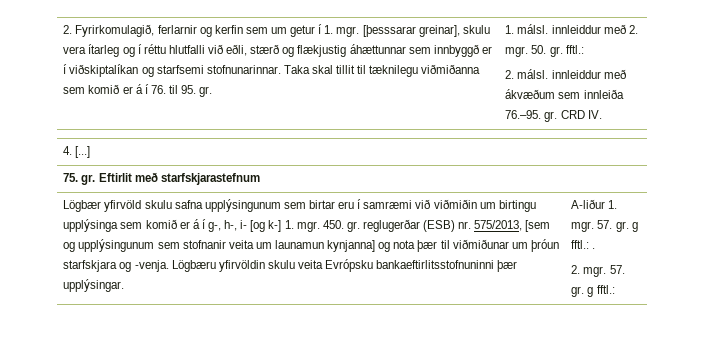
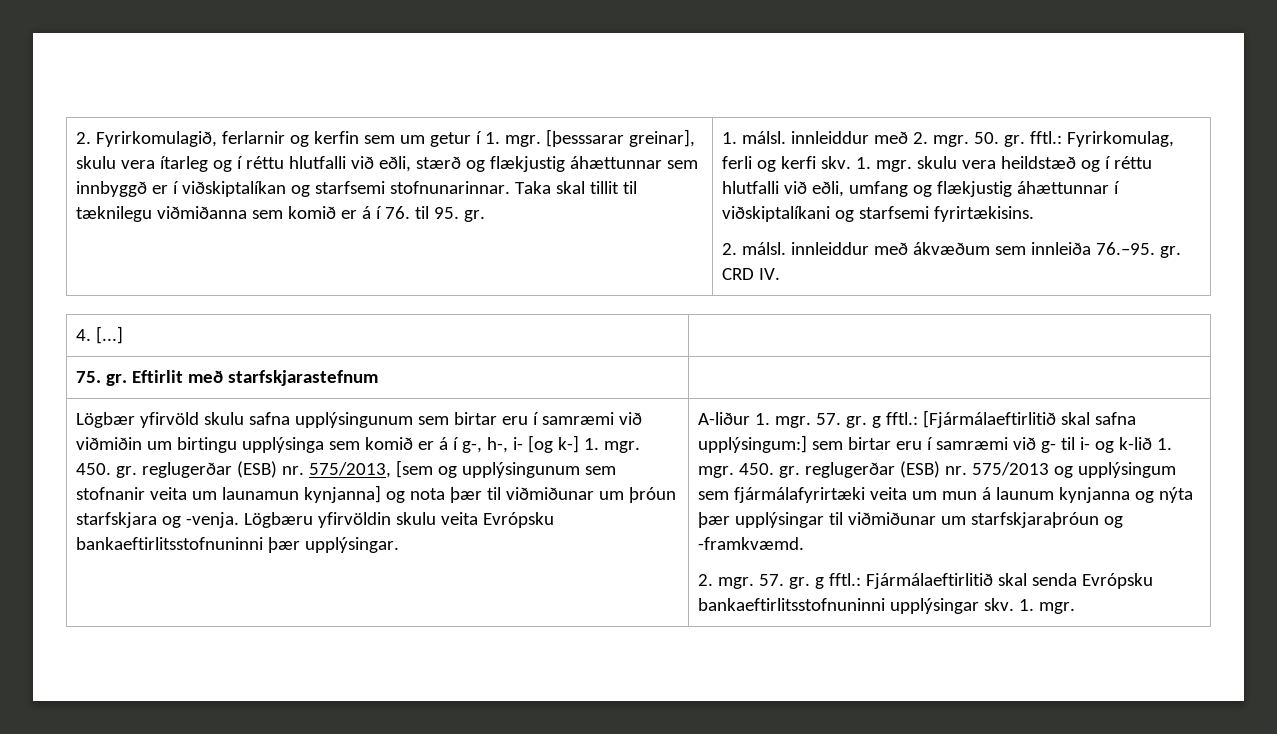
(584, 49) none -> [1066,131,1174,147] [721,156,1152,172] [721,181,1120,197] [721,206,1034,222] Fyrirkomulag, ferli og kerfi skv. 1. mgr. skulu vera heildstæð og í réttu hlutfalli við eðli, umfang og flækjustig áhættunnar í viðskiptalíkani og starfsemi fyrirtækisins.
[592,248,596,249] . -> [922,410,1136,428] [697,435,1172,453] [697,461,1176,478] [697,487,1193,503] [697,512,1123,528] [697,537,804,550] [Fjármálaeftirlitið skal safna upplýsingum:] sem birtar eru í samræmi við g- til i- og k-lið 1. mgr. 450. gr. reglugerðar (ESB) nr. 575/2013 og upplýsingum sem fjármálafyrirtæki veita um mun á launum kynjanna og nýta þær upplýsingar til viðmiðunar um starfskjaraþróun og -framkvæmd.
(615, 289) none -> [865,573,1153,589] [697,598,1075,614] Fjármálaeftirlitið skal senda Evrópsku bankaeftirlitsstofnuninni upplýsingar skv. 1. mgr.

